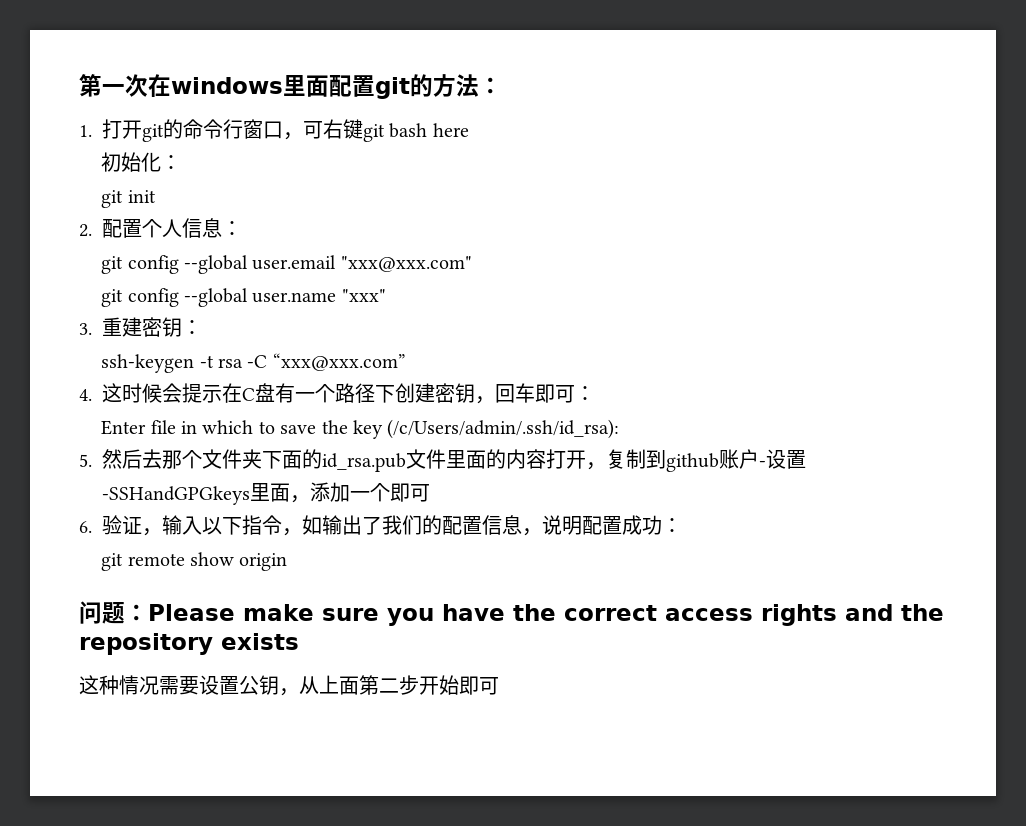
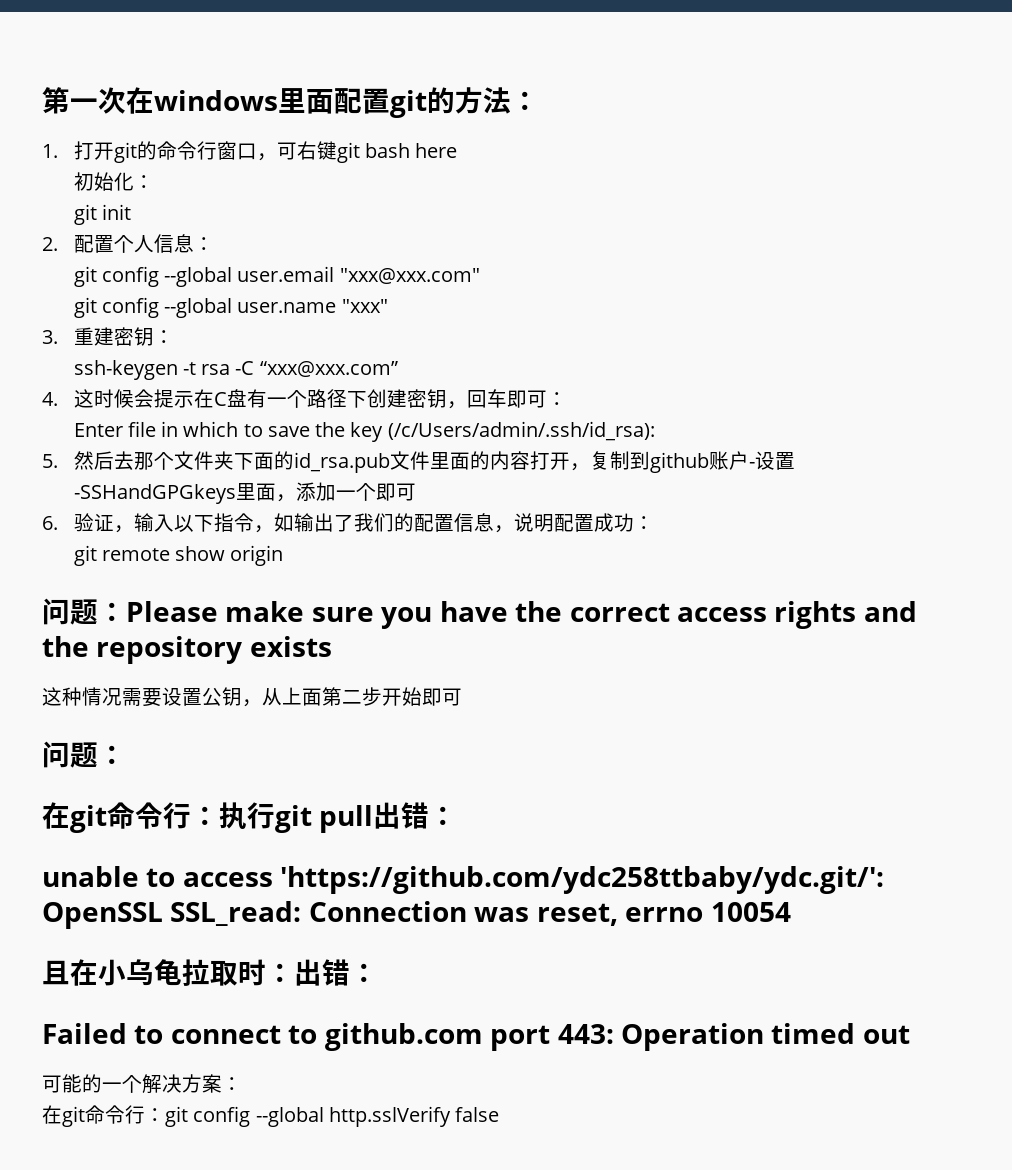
(499, 686) none -> [42,741,126,768] [42,802,458,833] [42,866,885,894] [42,901,791,929] [42,959,378,986] [42,1023,910,1051] [42,1074,242,1094] [42,1105,500,1127] // 问题： // 在git命令行：执行git pull出错： // unable to access 'https://github.com/ydc258ttbaby/ydc.git/': OpenSSL SSL_read: Connection was reset, errno 10054 // 且在小乌龟拉取时：出错： // Failed to connect to github.com port 443: Operation timed out // 可能的一个解决方案： // 在git命令行：git config --global http.sslVerify false

